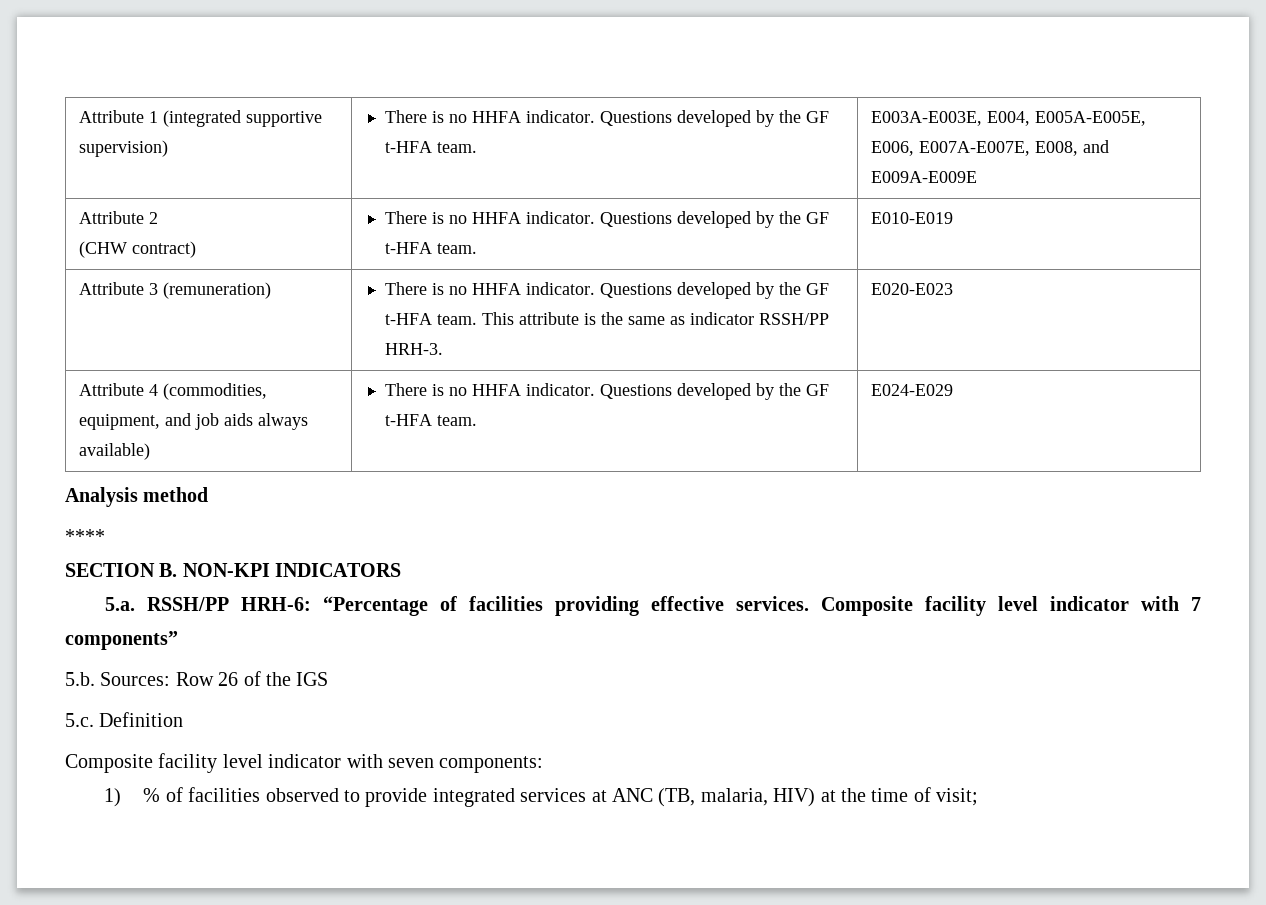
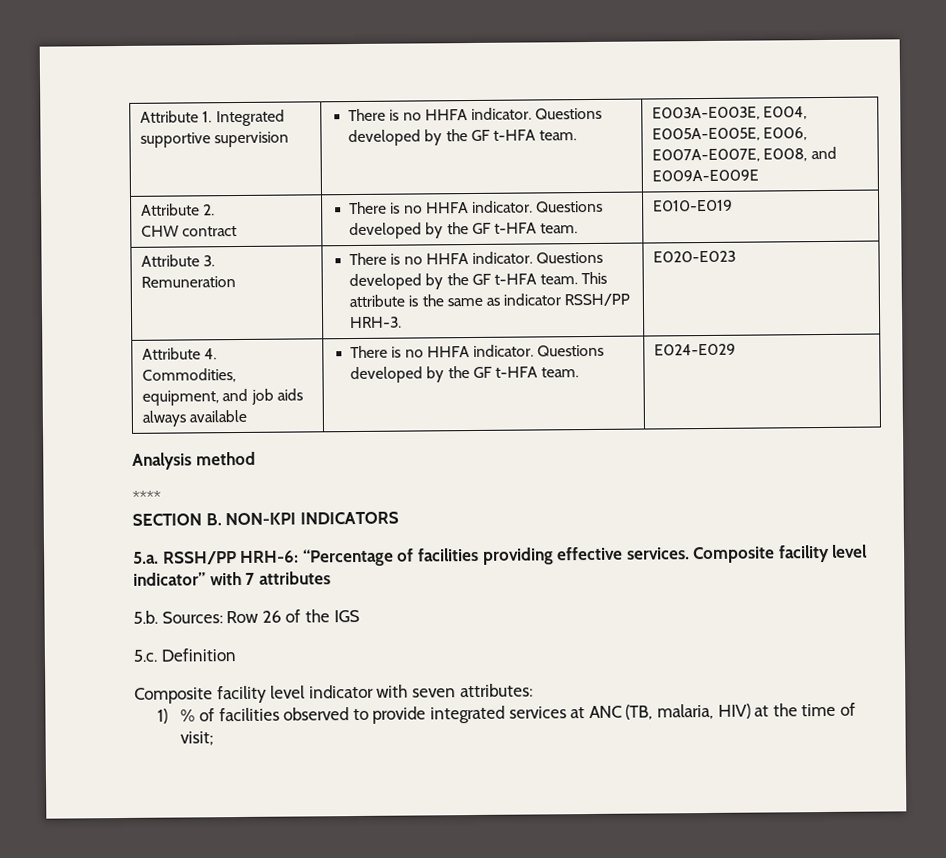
[78,110,322,127] [78,140,168,157] Attribute 1 (integrated supportive supervision) -> [140,109,285,127] [140,131,290,148] Attribute 1. Integrated supportive supervision
[148,212,158,224] [78,241,196,258] 2 // (CHW contract) -> [203,204,216,216] [141,225,238,237] 2. // CHW contract
[148,282,271,299] 3 (remuneration) -> [203,255,216,267] [141,276,237,288] 3. Remuneration
[148,383,267,400] 4 (commodities, -> [204,348,218,360] [142,368,237,383] 4. Commodities,
[78,443,150,460] available) -> [189,409,248,423] available
[1050,596,1130,611] indicator -> [133,572,206,586] indicator”
[65,631,178,650] components” -> [258,571,331,585] attributes
[439,756,544,773] components: -> [459,683,533,698] attributes:

